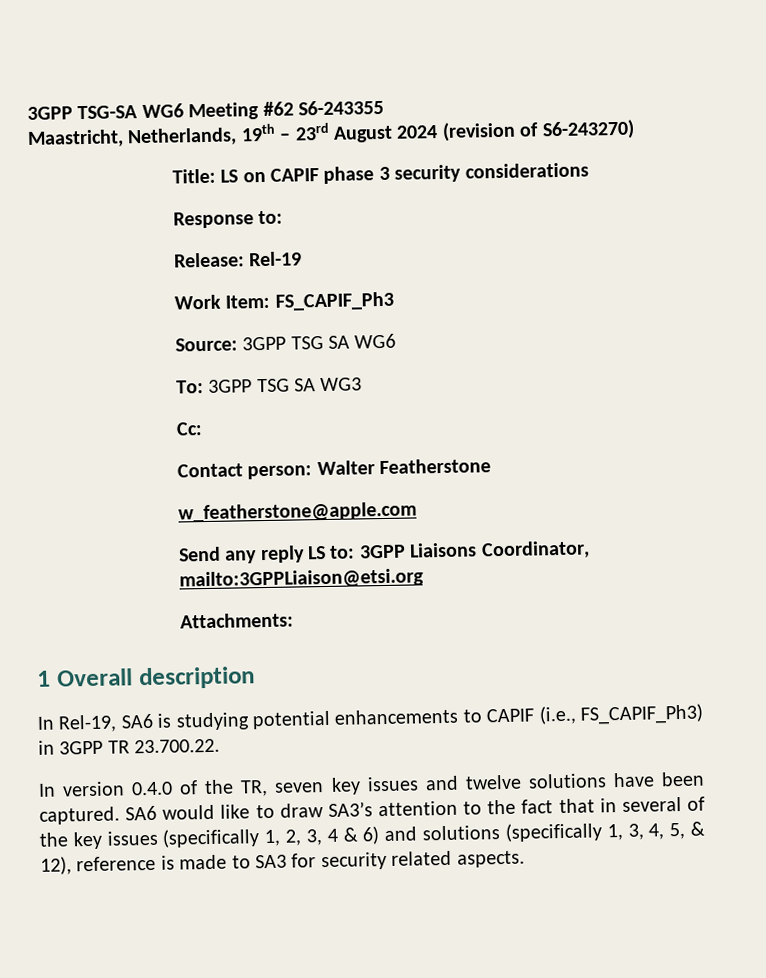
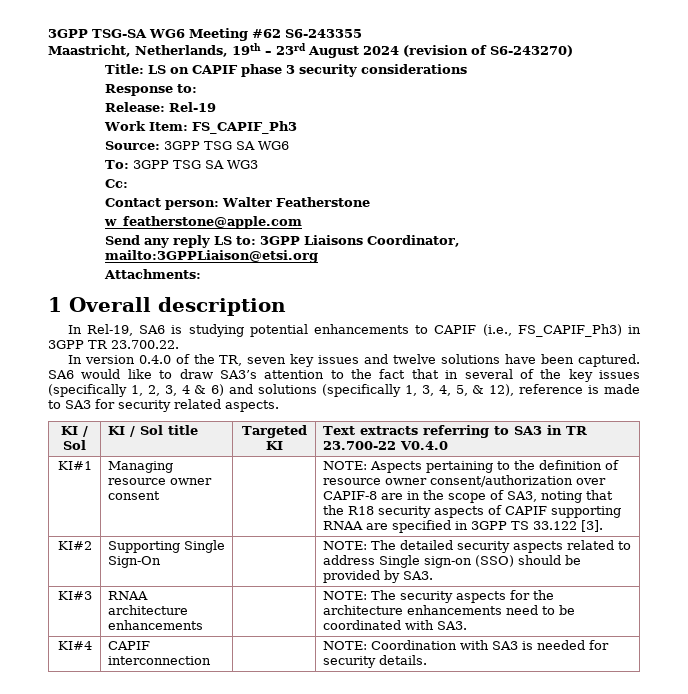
(525, 859) none -> [61,426,88,437] [63,440,86,450] [107,425,198,437] [241,425,307,438] [265,441,283,450] [322,425,587,438] [322,441,448,450] [57,461,92,470] [107,461,173,473] [107,478,212,485] [107,491,160,500] [322,460,619,473] [322,475,606,487] [322,490,613,503] [322,505,621,518] [322,520,603,533] [57,541,92,550] [107,540,225,553] [107,556,161,568] [322,540,631,553] [322,555,581,568] [322,570,433,583] [57,591,92,600] [107,591,148,600] [107,605,188,615] [107,620,203,630] [322,590,554,603] [322,605,575,615] [322,620,467,630] [57,641,92,650] [107,641,150,650] [107,656,211,665] [322,640,609,650] [322,655,427,668] // KI / Sol | KI / Sol title | Targeted KI | Text extracts referring to SA3 in TR 23.700-22 V0.4.0 // KI#1 | Managing resource owner consent | | NOTE: Aspects pertaining to the definition of resource owner consent/authorization over CAPIF-8 are in the scope of SA3, noting that the R18 security aspects of CAPIF supporting RNAA are specified in 3GPP TS 33.122 [3]. // KI#2 | Supporting Single Sign-On | | NOTE: The detailed security aspects related to address Single sign-on (SSO) should be provided by SA3. // KI#3 | RNAA architecture enhancements | | NOTE: The security aspects for the architecture enhancements need to be coordinated with SA3. // KI#4 | CAPIF interconnection | | NOTE: Coordination with SA3 is needed for security details.

